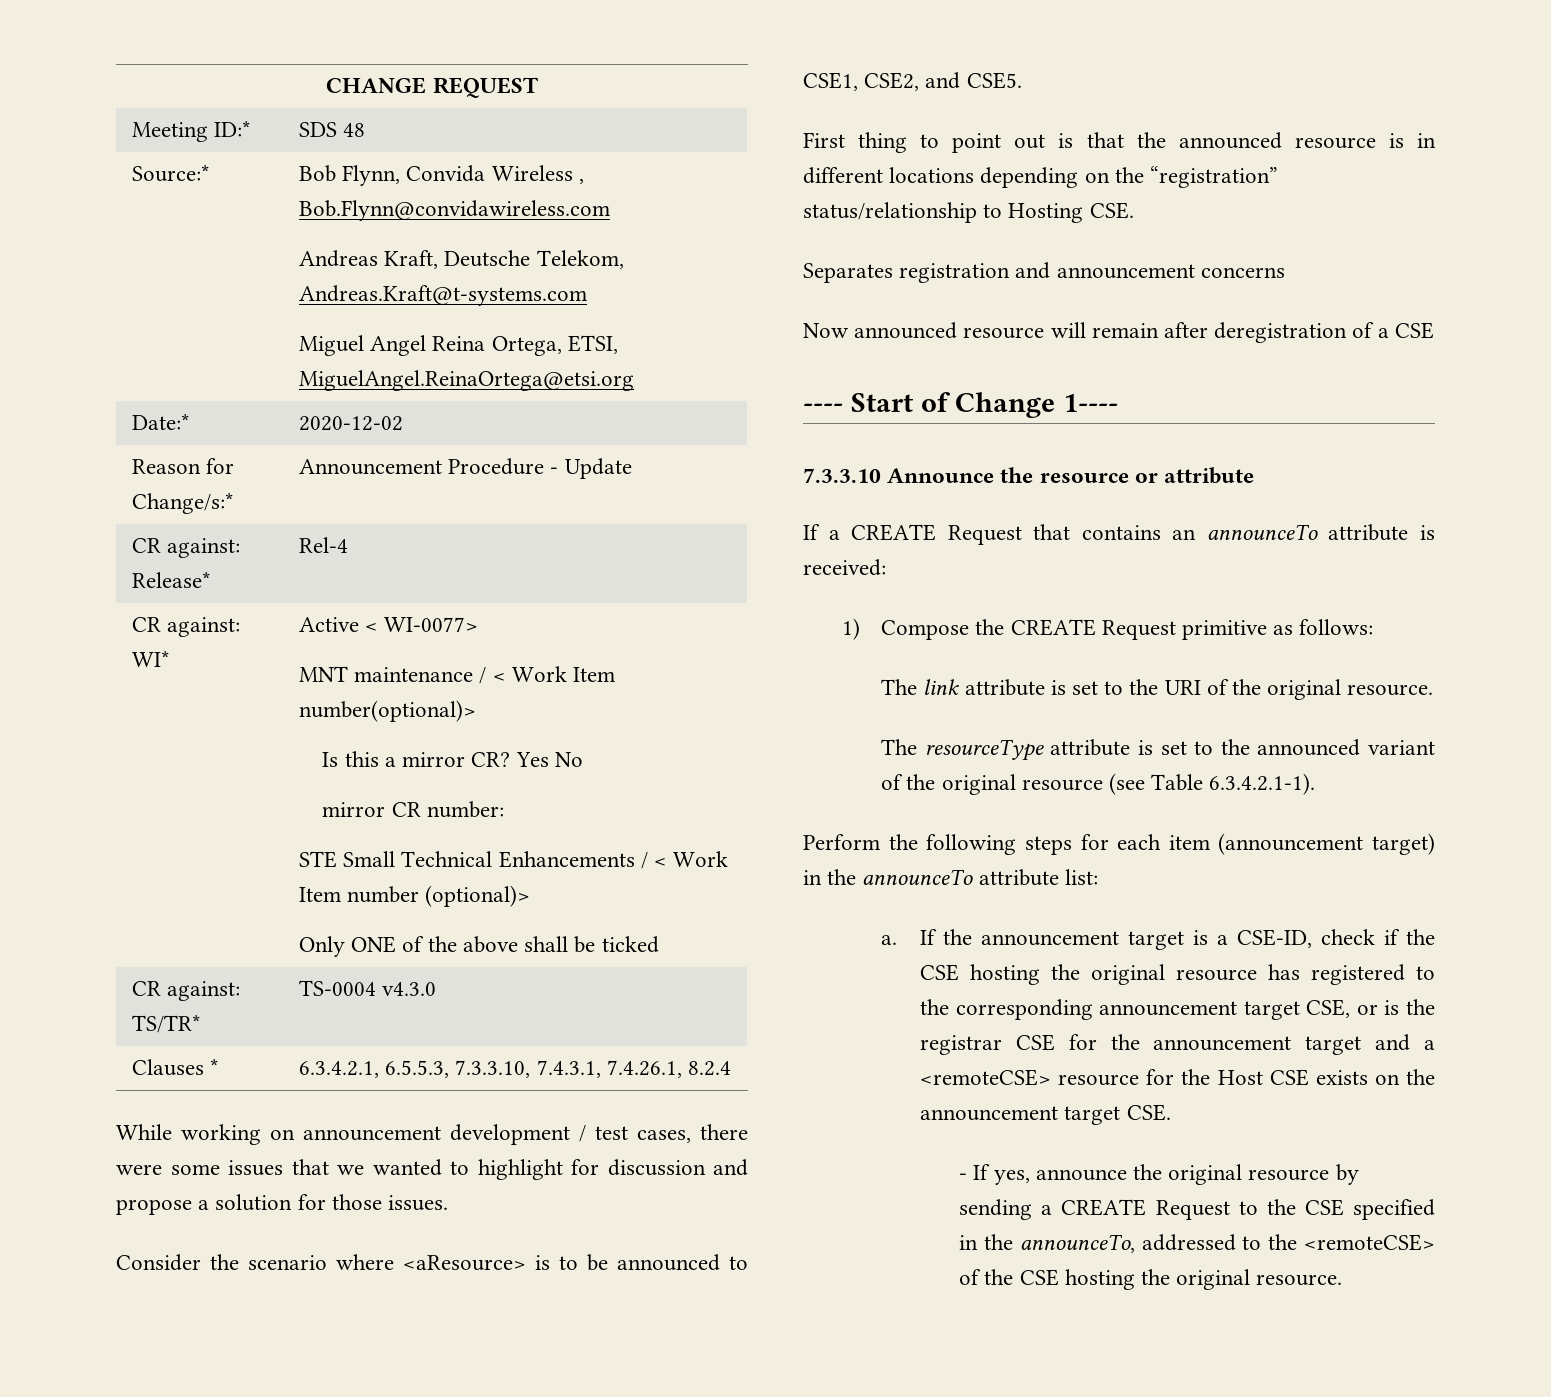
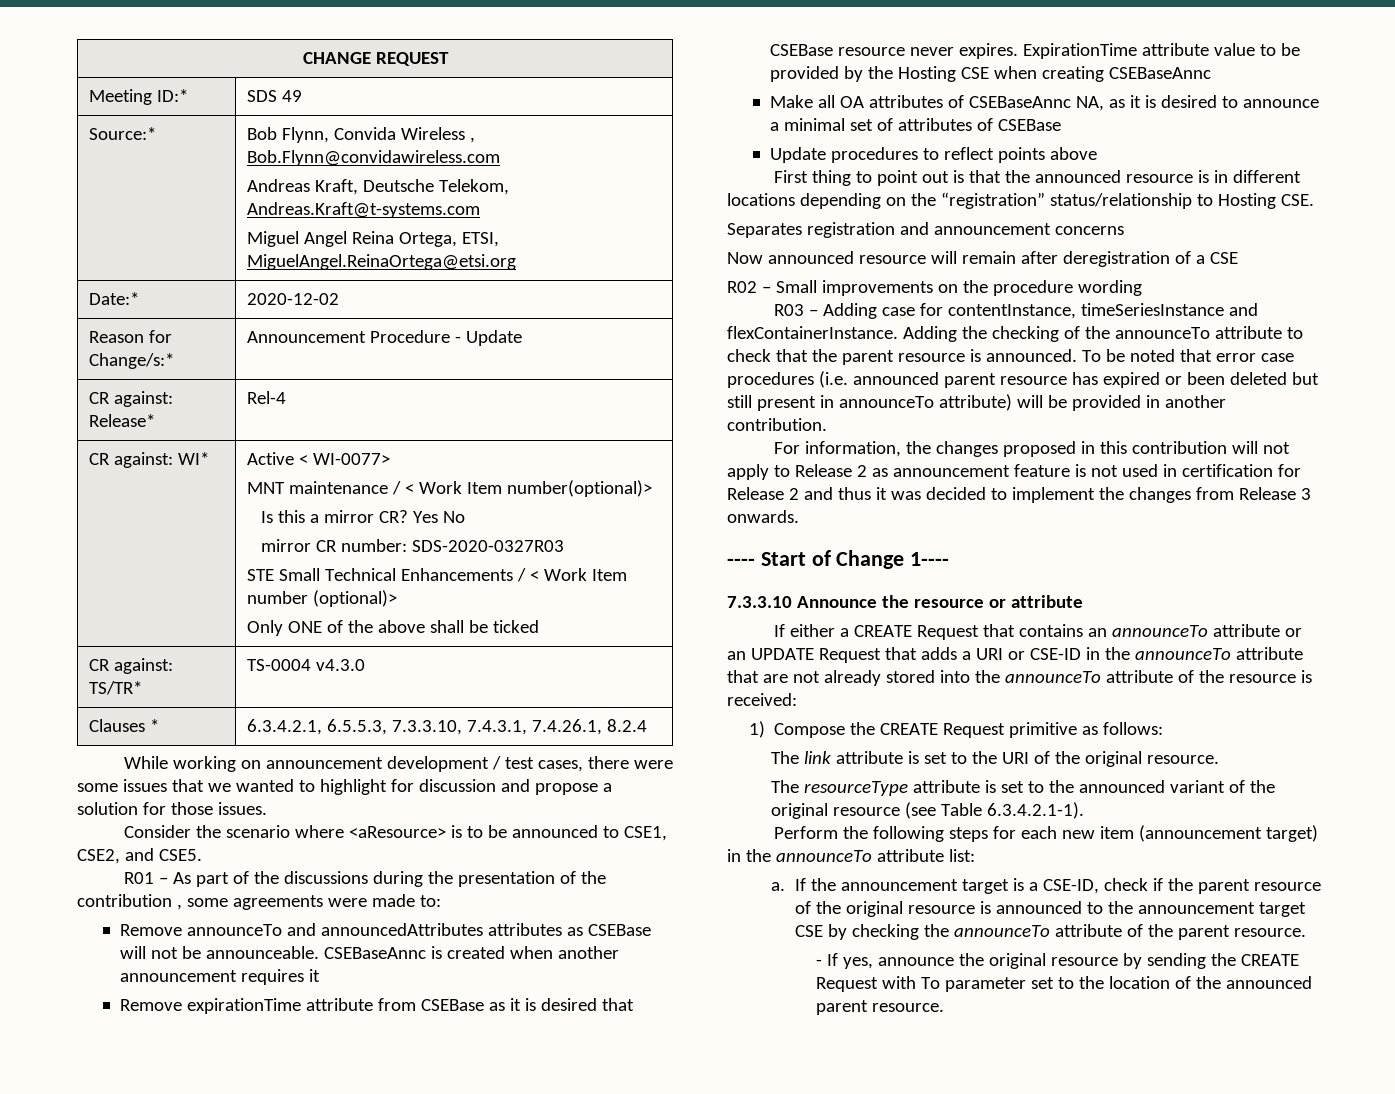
[343,123,366,137] 48 -> [282,90,303,102] 49
(504, 809) none -> [411,540,564,552] SDS-2020-0327R03
(1022, 80) none -> [123,871,606,887] [77,894,441,910] [119,923,651,936] [119,946,619,959] [119,969,320,985] [119,998,634,1014] [769,43,1300,59] [769,66,1211,82] [769,95,1319,111] [769,118,1061,131] [769,147,1097,163] // R01 – As part of the discussions during the presentation of the contribution , some agreements were made to: // Remove announceTo and announcedAttributes attributes as CSEBase will not be announceable. CSEBaseAnnc is created when another announcement requires it // Remove expirationTime attribute from CSEBase as it is desired that CSEBase resource never expires. ExpirationTime attribute value to be provided by the Hosting CSE when creating CSEBaseAnnc // Make all OA attributes of CSEBaseAnnc NA, as it is desired to announce a minimal set of attributes of CSEBase // Update procedures to reflect points above
(1434, 330) none -> [727,280,1142,296] [773,303,1258,319] [727,326,1303,342] [727,349,1294,365] [727,371,1319,388] [727,394,1226,411] [727,418,827,431] [773,441,1290,457] [727,464,1301,480] [727,487,1311,503] [727,510,799,523] // R02 – Small improvements on the procedure wording // R03 – Adding case for contentInstance, timeSeriesInstance and flexContainerInstance. Adding the checking of the announceTo attribute to check that the parent resource is announced. To be noted that error case procedures (i.e. announced parent resource has expired or been deleted but still present in announceTo attribute) will be provided in another contribution. // For information, the changes proposed in this contribution will not apply to Release 2 as announcement feature is not used in certification for Release 2 and thus it was decided to implement the changes from Release 3 onwards.
(820, 532) none -> [789,624,835,637] either
(1409, 532) none -> [1284,628,1302,637] [727,647,1303,663] [727,670,1296,686] or an UPDATE Request that adds a URI or CSE-ID in the announceTo attribute that are not already stored into the announceTo attribute of the resource
(1162, 842) none -> [1061,830,1095,839] new
[920,964,1435,985] [920,999,1435,1020] [920,1034,1435,1055] [920,1069,1435,1086] [920,1104,1171,1125] CSE hosting the original resource has registered to the corresponding announcement target CSE, or is the registrar CSE for the announcement target and a <remoteCSE> resource for the Host CSE exists on the announcement target CSE. -> [1197,879,1321,894] [794,901,1306,917] [794,924,1306,940] parent resource of the original resource is announced to the announcement target CSE by checking the announceTo attribute of the parent resource.
[1041,1199,1435,1220] [959,1234,1435,1253] [959,1269,1251,1290] a CREATE Request to the CSE specified in the announceTo, addressed to the <remoteCSE> of the CSE hosting the original -> [1210,953,1299,966] [815,976,1312,992] [815,1000,868,1015] the CREATE Request with To parameter set to the location of the announced parent

